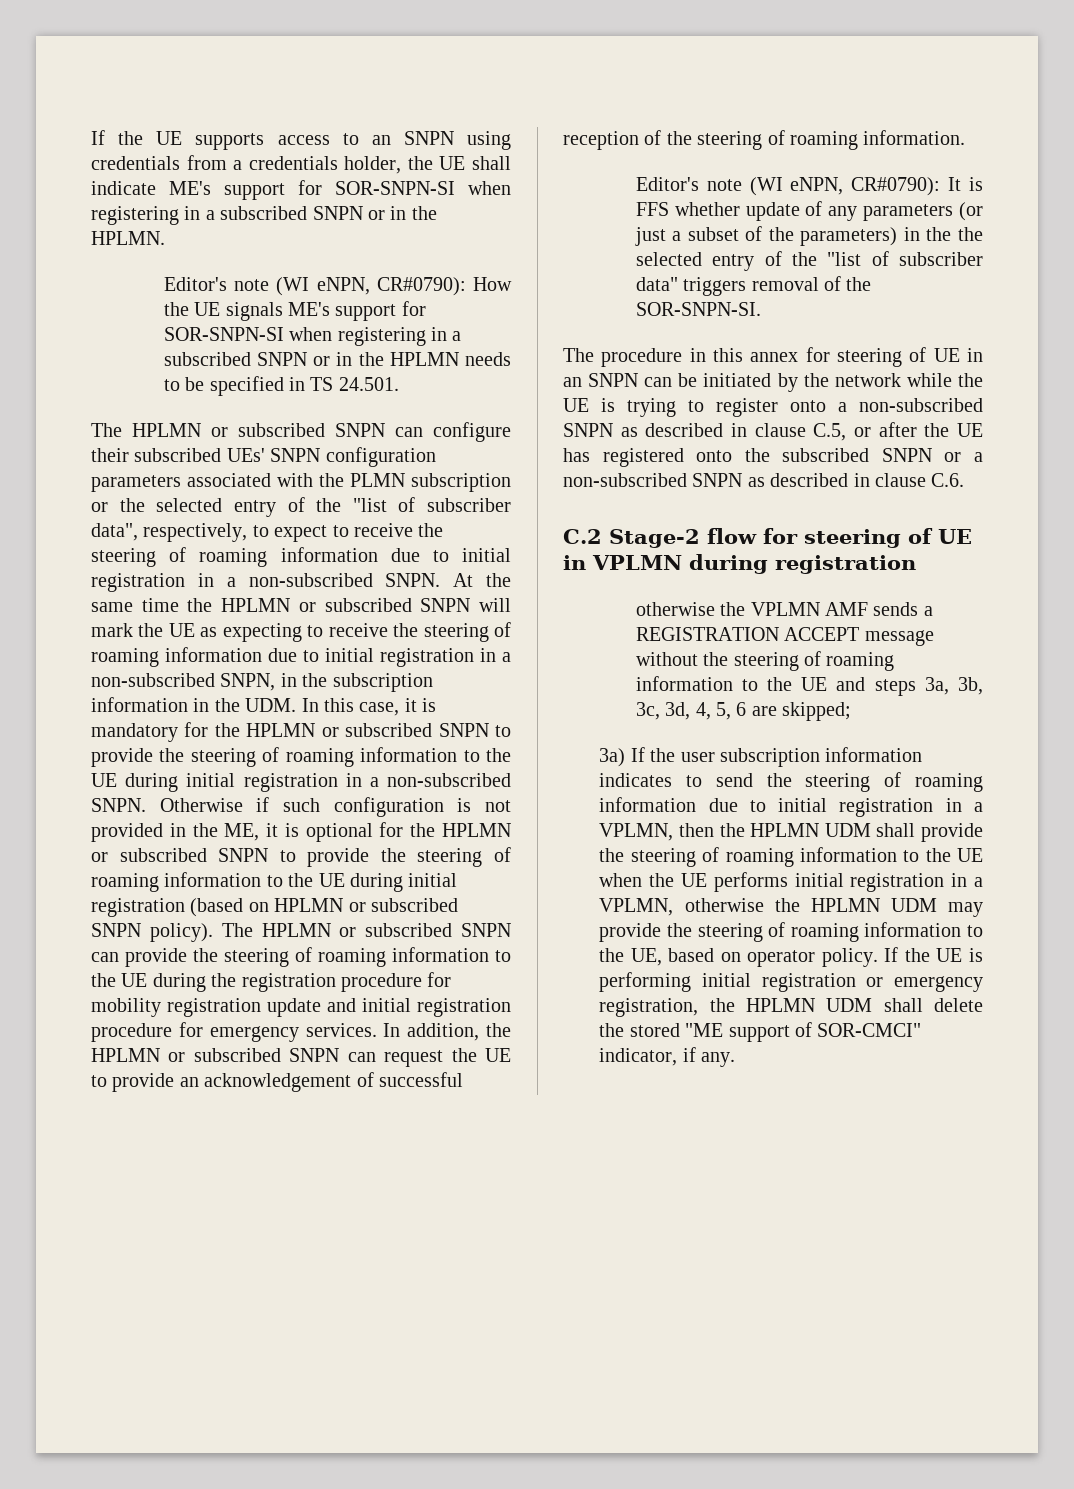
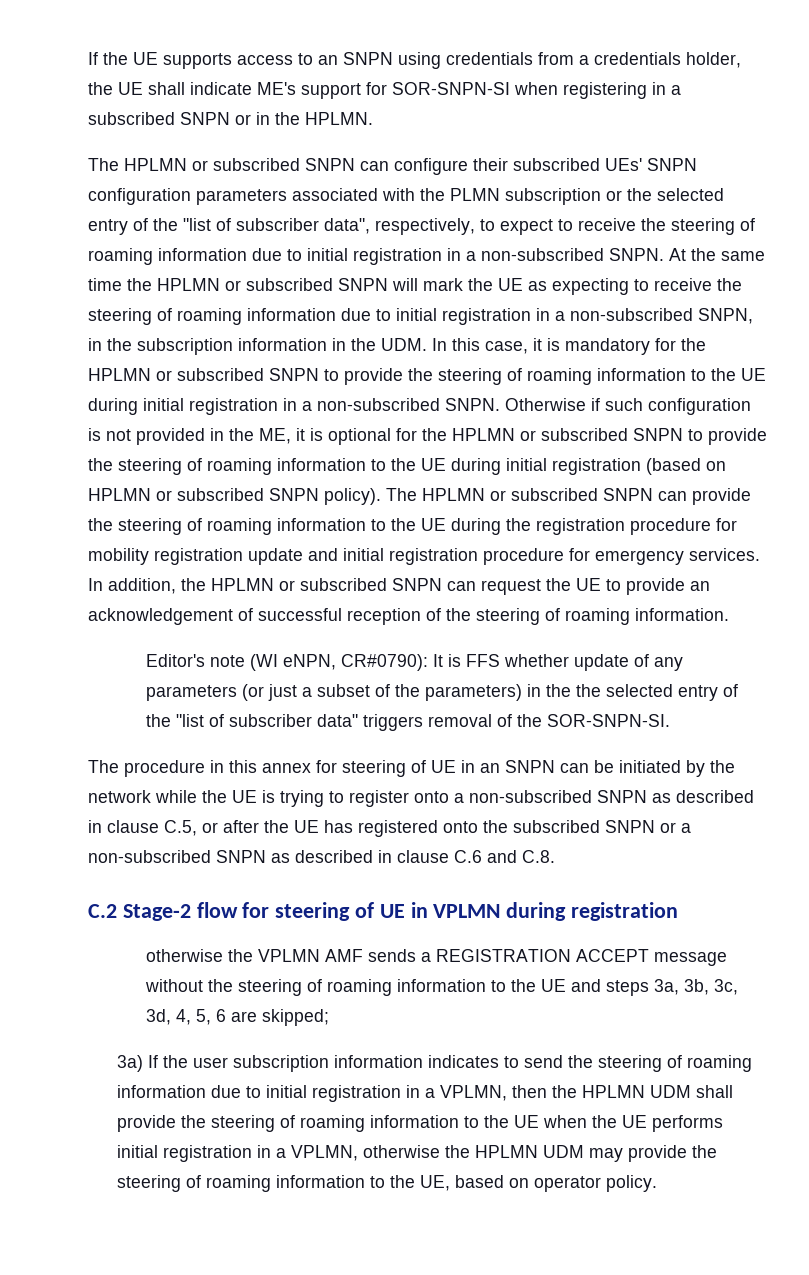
[163,277,512,296] [163,301,426,321] [163,327,462,346] [163,352,512,366] [163,376,399,396] // Editor's note (WI eNPN, CR#0790): How the UE signals ME's support for SOR-SNPN-SI when registering in a subscribed SNPN or in the HPLMN needs to be specified in TS 24.501. -> (373, 118) none
[931,473,965,487] C.6. -> [454,850,555,863] C.6 and C.8.
[884,947,983,962] [599,972,983,992] [599,998,983,1017] [599,1022,922,1042] [599,1047,736,1067] If the UE is performing initial registration or emergency registration, the HPLMN UDM shall delete the stored "ME support of SOR-CMCI" indicator, if any. -> (657, 1183) none

